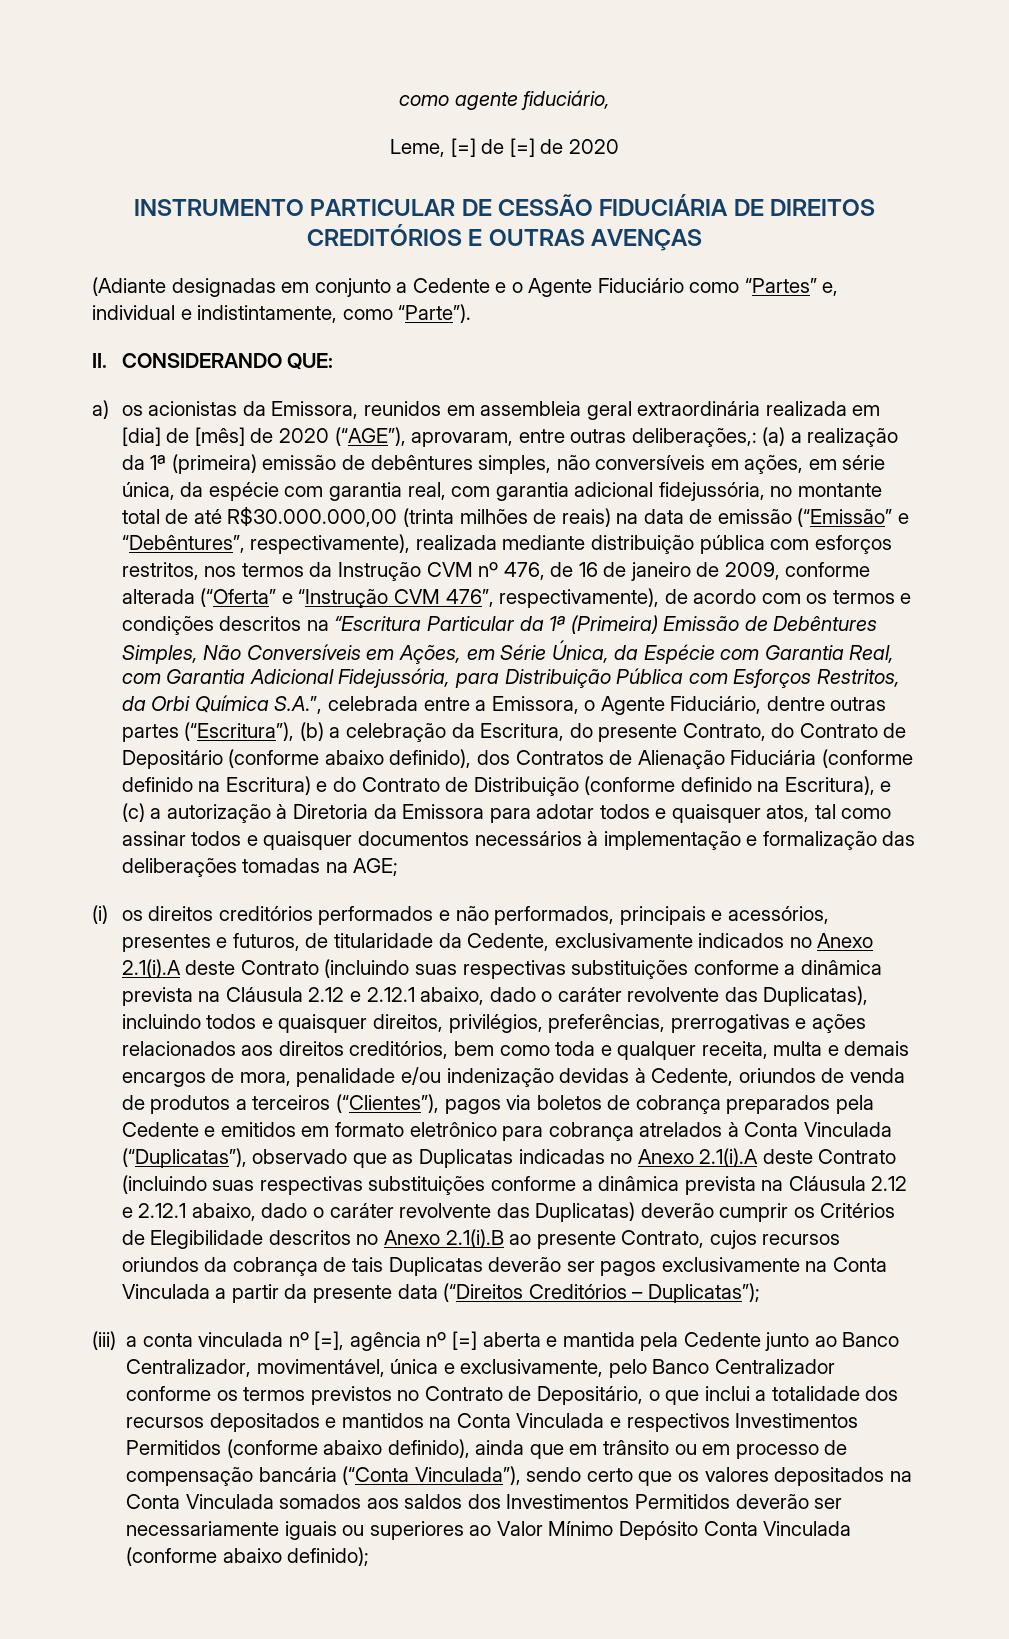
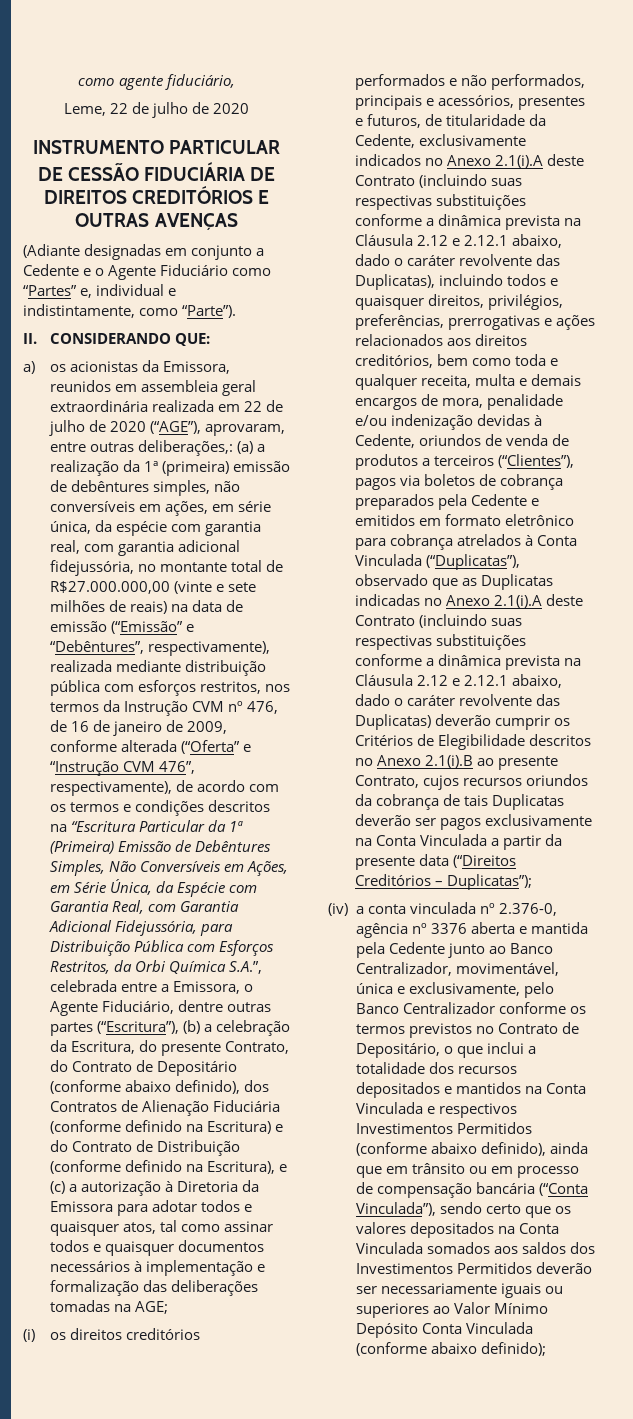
[450,138,535,157] [=] de [=] -> [109,102,189,118] 22 de julho
[121,427,245,446] [dia] de [mês] -> [243,400,283,412] [48,420,85,436] 22 de julho
[193,506,455,527] até R$30.000.000,00 (trinta -> [49,581,256,594] R$27.000.000,00 (vinte e sete
[92,1331,116,1350] (iii) -> [328,903,348,916] (iv)
[314,1331,345,1350] [=], -> [498,903,557,916] 2.376-0,
[451,1331,477,1350] [=] -> [430,923,467,934] 3376

